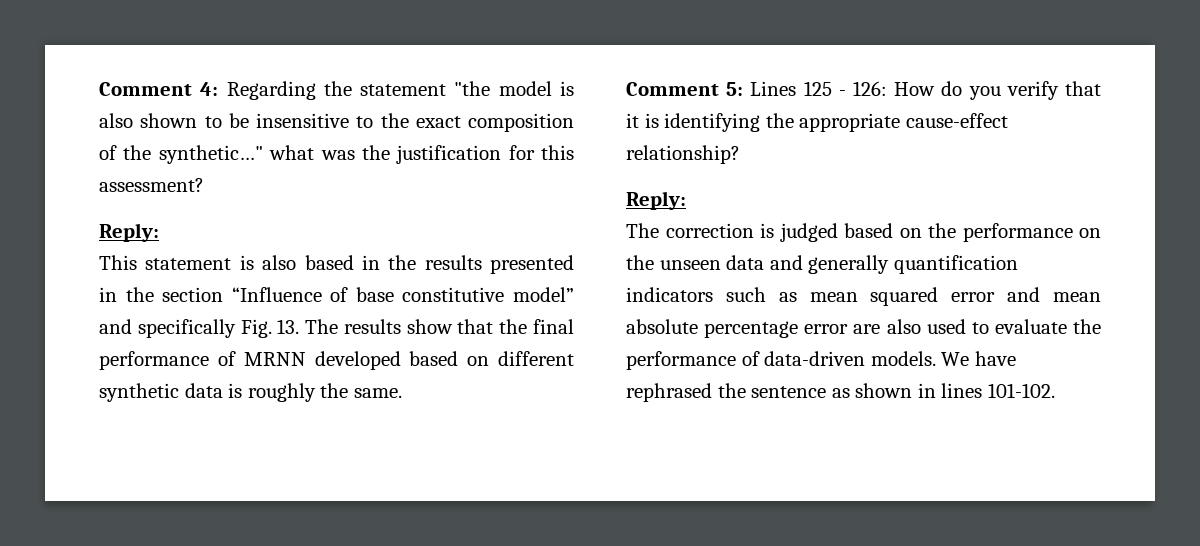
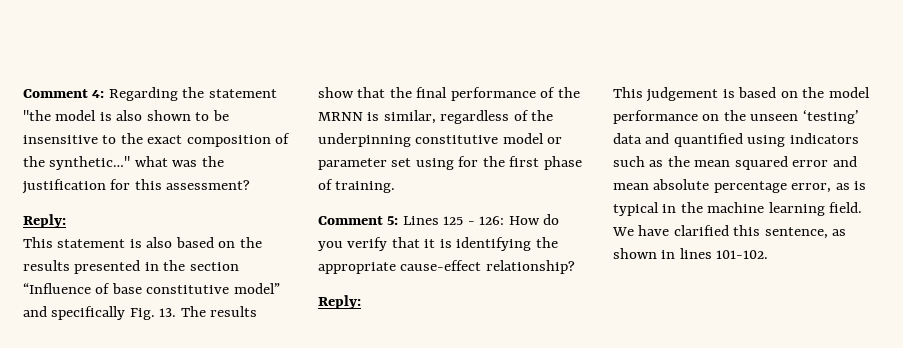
[361,255,380,270] in -> [218,241,236,248] on
[243,351,574,370] [99,383,402,402] MRNN developed based on different synthetic data is roughly the same. -> [557,87,580,98] [318,110,554,124] [318,133,563,147] [318,156,582,170] [318,179,396,193] the MRNN is similar, regardless of the underpinning constitutive model or parameter set using for the first phase of training.
[626,223,956,242] The correction is judged based on the -> [613,87,870,102] This judgement is based on the model
(721, 265) none -> [802,110,859,124] ‘testing’
[808,255,1018,274] generally quantification -> [673,133,786,147] quantified using
(797, 297) none -> [667,156,690,167] the
[804,319,1101,334] [626,351,1016,370] [626,383,827,402] error are also used to evaluate the performance of data-driven models. We have rephrased the sentence -> [791,181,867,193] [613,202,863,216] [612,225,828,239] error, as is typical in the machine learning field. We have clarified this sentence,

